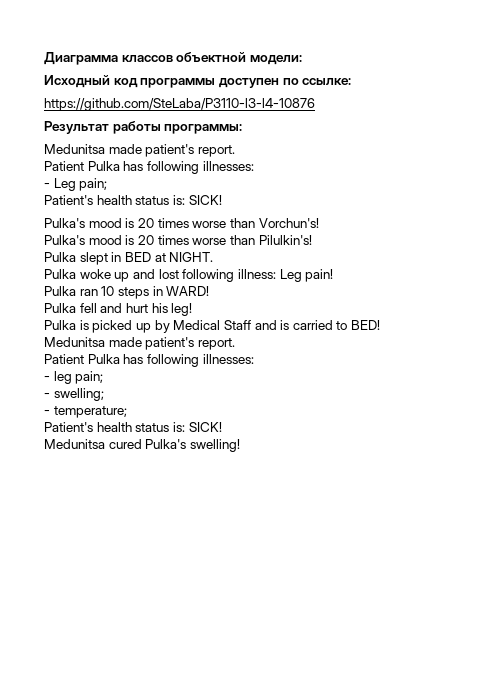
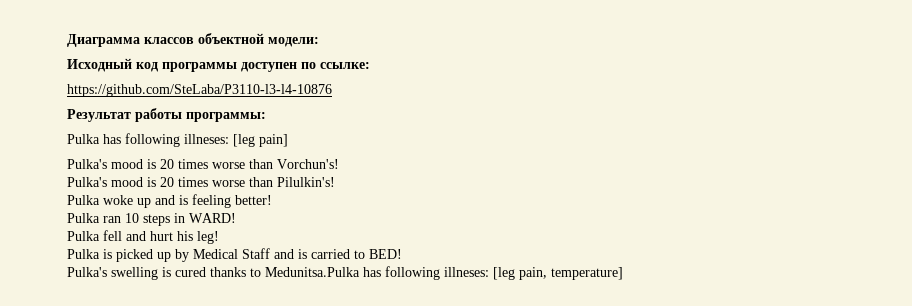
[44,144,235,157] [44,161,254,174] [44,178,108,191] [44,195,222,205] Medunitsa made patient's report. // Patient Pulka has following illnesses: // - Leg pain; // Patient's health status is: SICK! -> [67,133,288,147] Pulka has following illneses: [leg pain]
[44,252,214,265] // Pulka slept in BED at NIGHT. -> (335, 182) none
[158,269,334,282] lost following illness: Leg pain! -> [179,194,272,208] is feeling better!
[44,337,235,350] [44,354,254,367] [44,371,104,384] [44,388,104,401] [44,406,127,418] [44,422,222,432] [44,439,240,452] Medunitsa made patient's report. // Patient Pulka has following illnesses: // - leg pain; // - swelling; // - temperature; // Patient's health status is: SICK! // Medunitsa cured Pulka's swelling! -> [67,266,623,280] Pulka's swelling is cured thanks to Medunitsa.Pulka has following illneses: [leg pain, temperature]

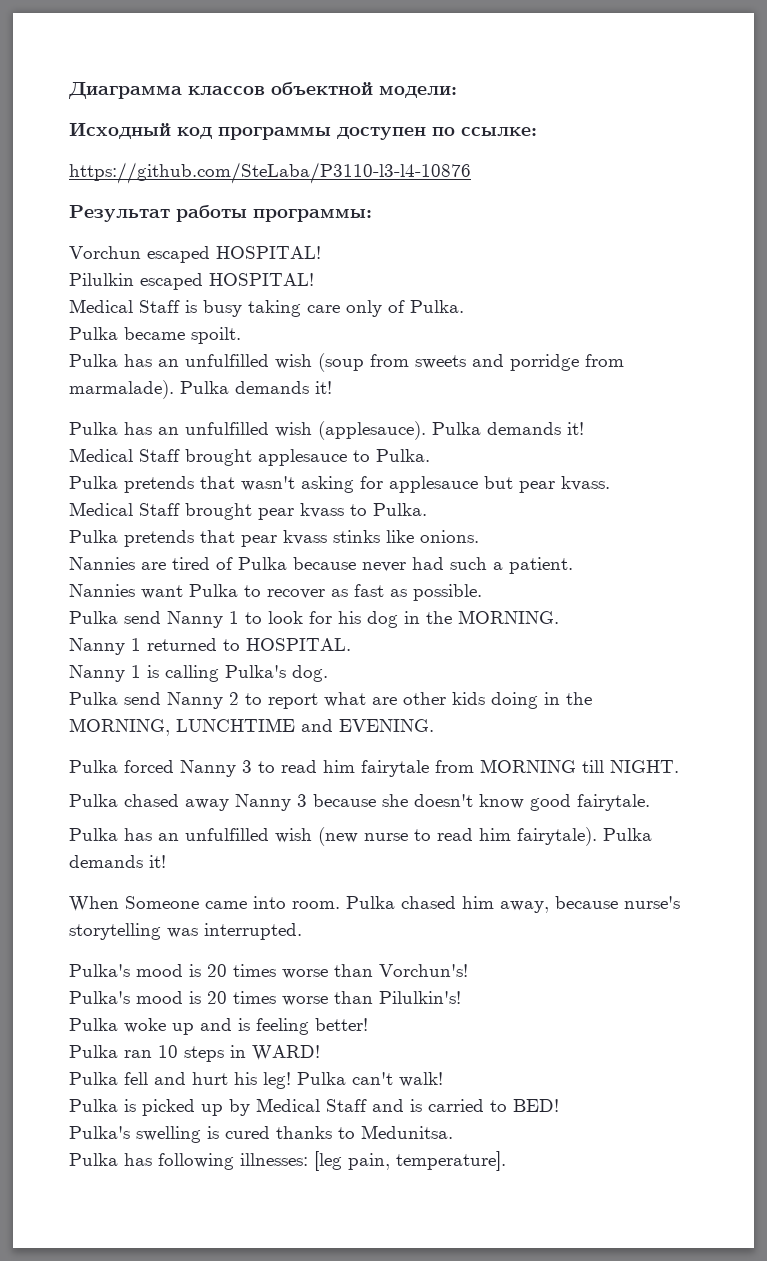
[67,133,288,147] Pulka has following illneses: [leg pain] -> [69,246,321,263] [69,273,314,290] [69,299,464,317] [69,327,241,344] [69,353,624,372] [69,380,332,399] [69,421,584,440] [69,448,430,466] [69,476,610,493] [69,502,427,520] [69,530,479,547] [69,557,573,574] [69,584,482,601] [69,610,559,628] [69,638,351,655] [69,665,328,682] [69,692,592,709] [69,718,434,736] [69,759,679,777] [69,794,650,811] [69,827,652,846] [69,855,166,868] [69,896,680,913] [69,923,302,940] Vorchun escaped HOSPITAL! // Pilulkin escaped HOSPITAL! // Medical Staff is busy taking care only of Pulka. // Pulka became spoilt. // Pulka has an unfulfilled wish (soup from sweets and porridge from marmalade). Pulka demands it! // Pulka has an unfulfilled wish (applesauce). Pulka demands it! // Medical Staff brought applesauce to Pulka. // Pulka pretends that wasn't asking for applesauce but pear kvass. // Medical Staff brought pear kvass to Pulka. // Pulka pretends that pear kvass stinks like onions. // Nannies are tired of Pulka because never had such a patient. // Nannies want Pulka to recover as fast as possible. // Pulka send Nanny 1 to look for his dog in the MORNING. // Nanny 1 returned to HOSPITAL. // Nanny 1 is calling Pulka's dog. // Pulka send Nanny 2 to report what are other kids doing in the MORNING, LUNCHTIME and EVENING. // Pulka forced Nanny 3 to read him fairytale from MORNING till NIGHT. // Pulka chased away Nanny 3 because she doesn't know good fairytale. // Pulka has an unfulfilled wish (new nurse to read him fairytale). Pulka demands it! // When Someone came into room. Pulka chased him away, because nurse's storytelling was interrupted.
(219, 237) none -> [297,1072,443,1087] Pulka can't walk!
[265,266,489,280] Medunitsa.Pulka has following illneses: -> [361,1125,453,1139] [69,1153,308,1170] Medunitsa. // Pulka has following illnesses:
[551,267,623,280] temperature] -> [396,1151,506,1171] temperature].

